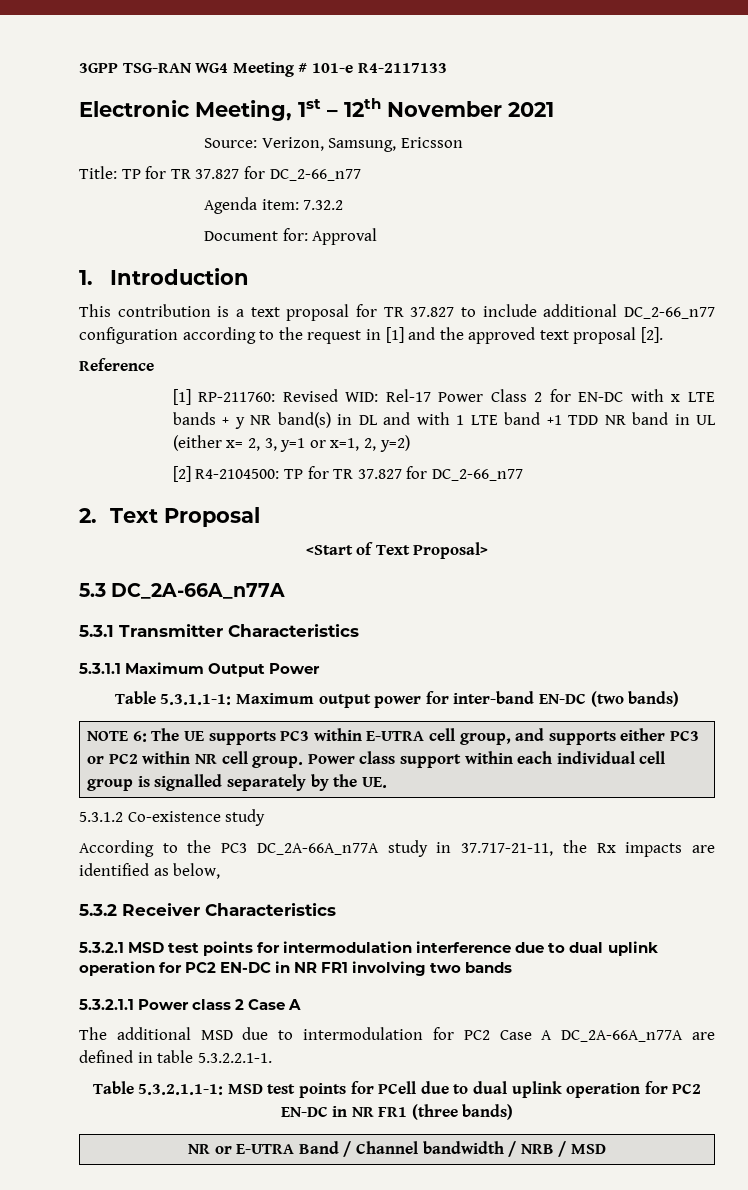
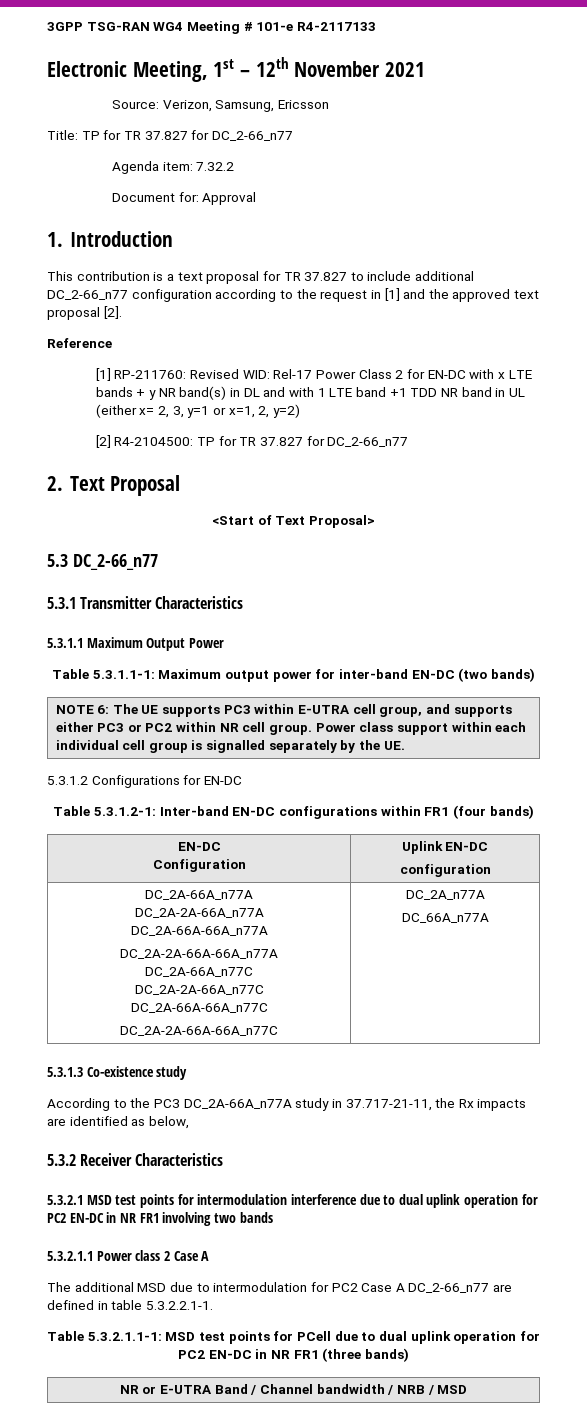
[111,583,286,599] DC_2A-66A_n77A -> [72,554,158,570] DC_2-66_n77
(123, 817) none -> [91,775,242,788] [53,805,534,819] [177,842,221,851] [152,859,246,872] [401,841,489,854] [399,864,491,877] [145,890,253,900] [134,908,264,918] [130,926,268,936] [120,949,278,959] [145,967,253,977] [134,985,264,995] [130,1003,268,1013] [120,1026,278,1036] [405,890,485,900] [401,913,489,923] [47,1067,83,1077] Configurations for EN-DC // Table 5.3.1.2-1: Inter-band EN-DC configurations within FR1 (four bands) // EN-DC // Configuration | Uplink EN-DC // configuration // DC_2A-66A_n77A // DC_2A-2A-66A_n77A // DC_2A-66A-66A_n77A // DC_2A-2A-66A-66A_n77A // DC_2A-66A_n77C // DC_2A-2A-66A_n77C // DC_2A-66A-66A_n77C // DC_2A-2A-66A-66A_n77C | DC_2A_n77A // DC_66A_n77A // 5.3.1.3
[561,1030,684,1042] DC_2A-66A_n77A -> [408,1283,490,1293] DC_2-66_n77

